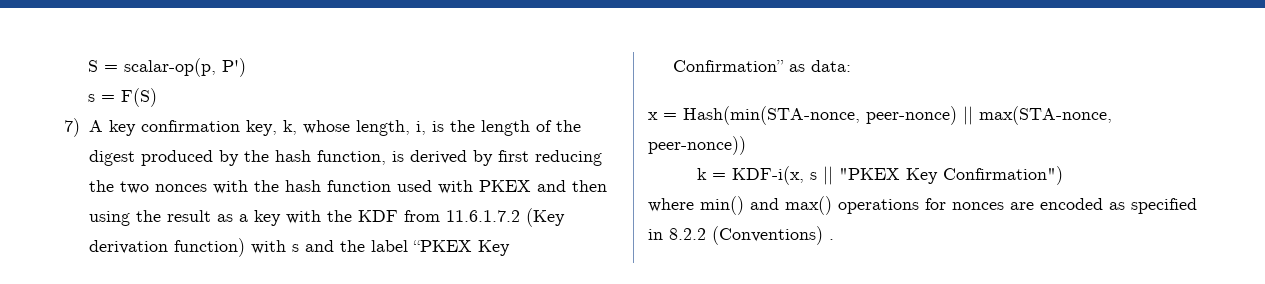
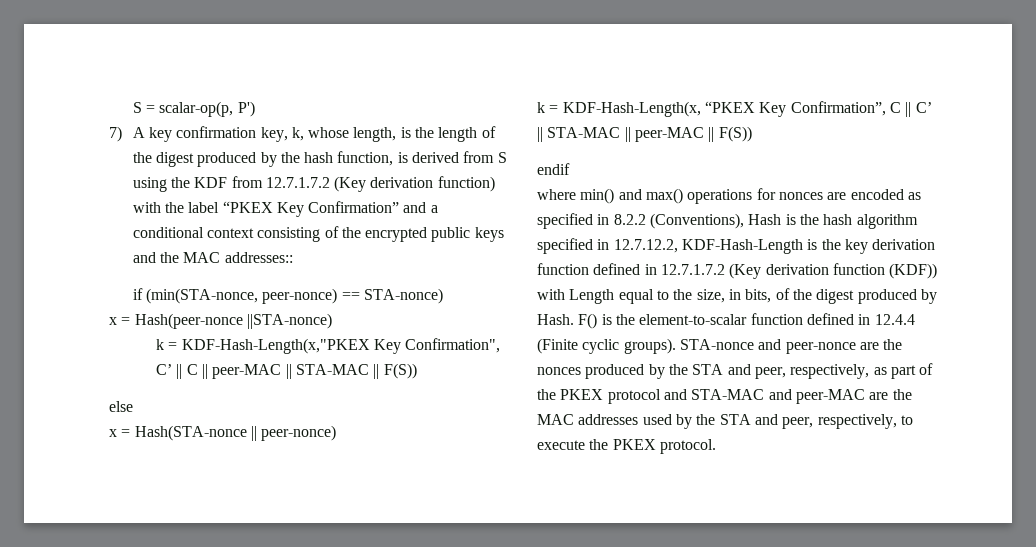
[88,88,158,107] // s = F(S) -> (255, 109) none
[415,121,426,135] i, -> (397, 134) none
[472,150,602,166] [88,180,607,194] [88,210,321,226] by first reducing the two nonces with the hash function used with PKEX and then using the result as a key with -> [463,151,507,163] [132,177,167,192] from S using
[445,210,520,222] 11.6.1.7.2 -> [265,177,330,188] 12.7.1.7.2
[291,240,334,252] s and -> (161, 207) none
[788,60,851,72] [648,106,1112,125] [648,136,746,155] [696,166,1063,185] as data: // x = Hash(min(STA-nonce, peer-nonce) || max(STA-nonce, peer-nonce)) // k = KDF-i(x, s || "PKEX Key Confirmation") -> [403,202,438,213] [132,226,504,242] [132,252,293,263] [132,288,443,304] [109,313,332,329] [156,338,501,354] [156,363,417,379] [109,401,133,412] [109,425,337,441] [537,101,932,117] [537,126,752,142] [537,163,570,175] and a conditional context consisting of the encrypted public keys and the MAC addresses:: // if (min(STA-nonce, peer-nonce) == STA-nonce) // x = Hash(peer-nonce ||STA-nonce) // k = KDF-Hash-Length(x,"PKEX Key Confirmation", C’ || C || peer-MAC || STA-MAC || F(S)) // else // x = Hash(STA-nonce || peer-nonce) // k = KDF-Hash-Length(x, “PKEX Key Confirmation”, C || C’ || STA-MAC || peer-MAC || F(S)) // endif
[712,226,834,245] (Conventions) . -> [649,213,918,229] [537,238,936,254] [537,263,938,279] [537,288,937,304] [537,313,915,329] [537,338,903,354] [537,363,934,379] [537,389,912,404] [537,414,913,429] [537,439,716,454] (Conventions), Hash is the hash algorithm specified in 12.7.12.2, KDF-Hash-Length is the key derivation function defined in 12.7.1.7.2 (Key derivation function (KDF)) with Length equal to the size, in bits, of the digest produced by Hash. F() is the element-to-scalar function defined in 12.4.4 (Finite cyclic groups). STA-nonce and peer-nonce are the nonces produced by the STA and peer, respectively, as part of the PKEX protocol and STA-MAC and peer-MAC are the MAC addresses used by the STA and peer, respectively, to execute the PKEX protocol.

